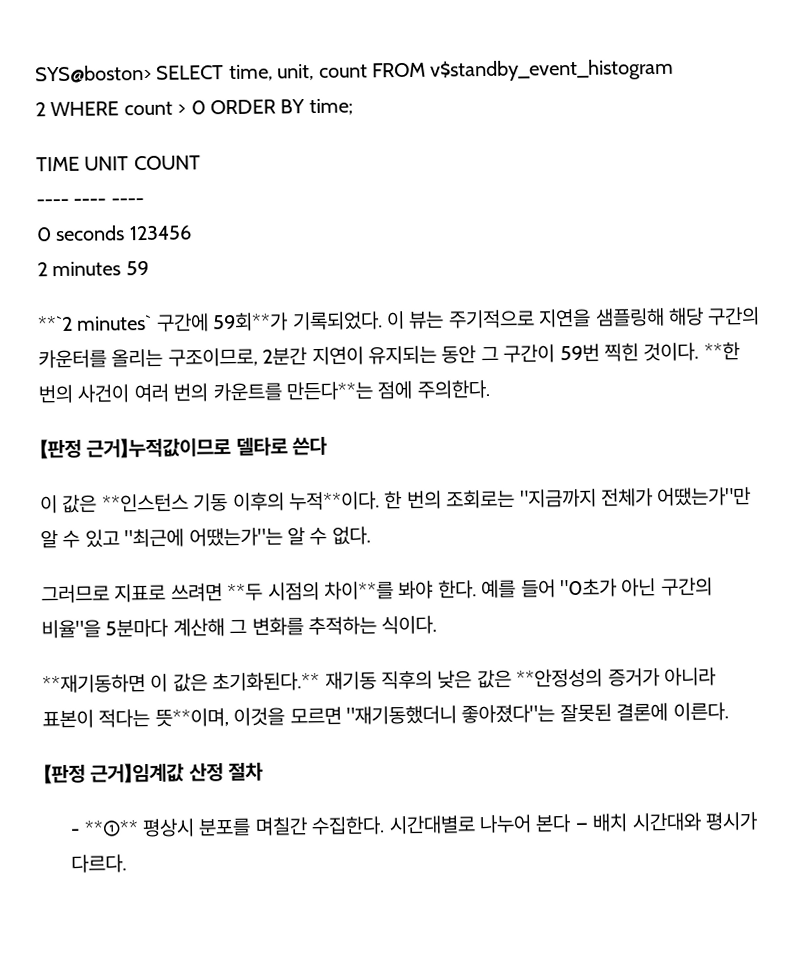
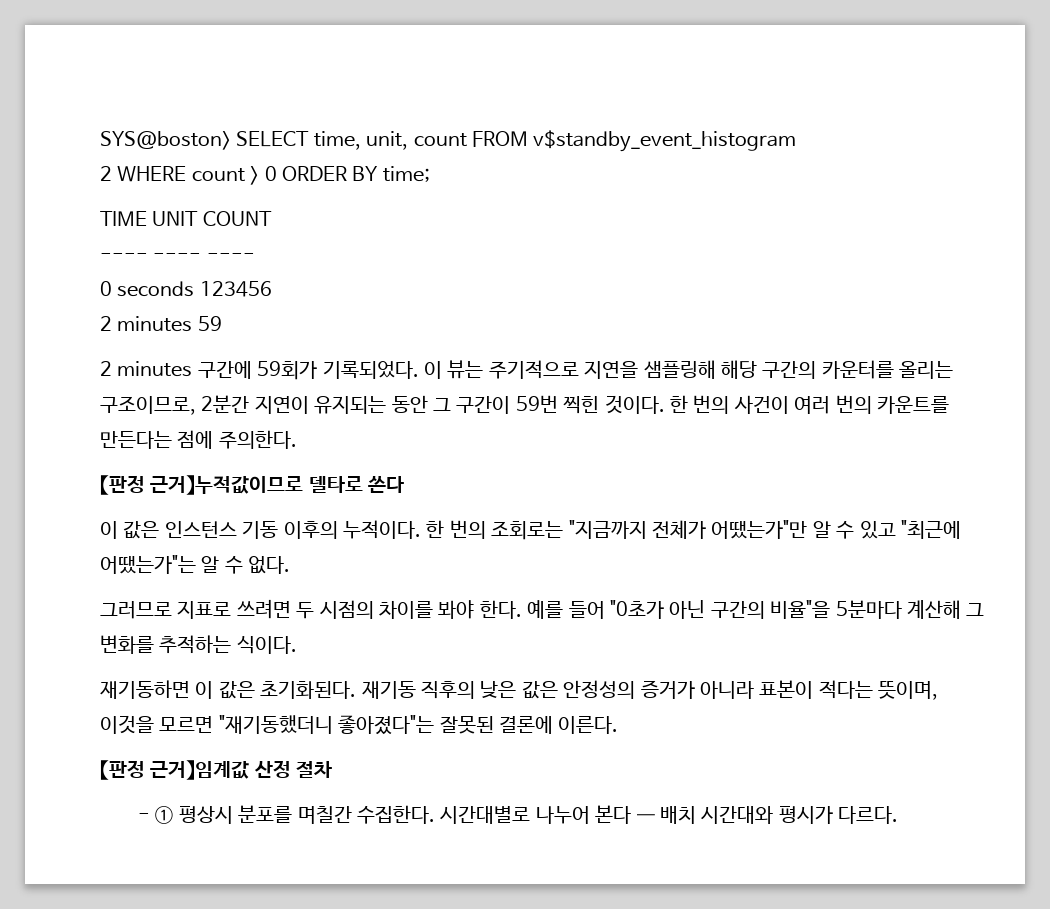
[38,312,289,332] **`2 minutes` 구간에 59회**가 -> [100,361,318,380] 2 minutes 구간에 59회가
[703,342,740,361] **한 -> [669,395,688,413] 한
[286,381,373,401] 만든다**는 -> [100,431,172,449] 만든다는
[101,493,189,513] **인스턴스 -> [164,521,237,538] 인스턴스
[289,491,380,511] 누적**이다. -> [343,520,421,539] 누적이다.
[227,581,394,602] **두 시점의 차이**를 -> [296,600,433,619] 두 시점의 차이를
[42,671,321,694] **재기동하면 이 값은 초기화된다.** -> [100,680,357,699] 재기동하면 이 값은 초기화된다.
[516,668,604,688] **안정성의 -> [563,680,636,699] 안정성의
[154,708,229,727] 뜻**이며, -> [878,681,939,700] 뜻이며,
[83,820,139,837] **①** -> [155,806,174,824] ①

